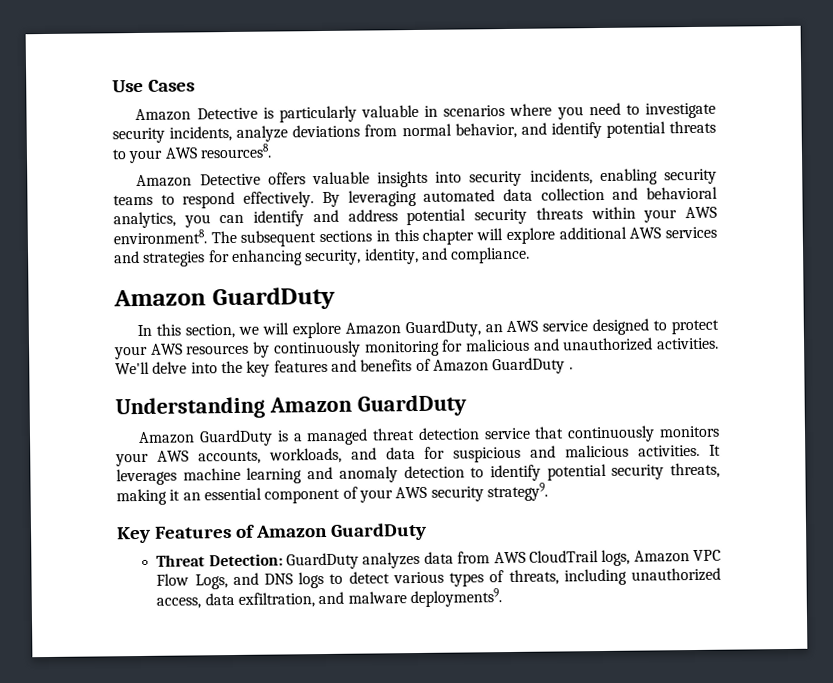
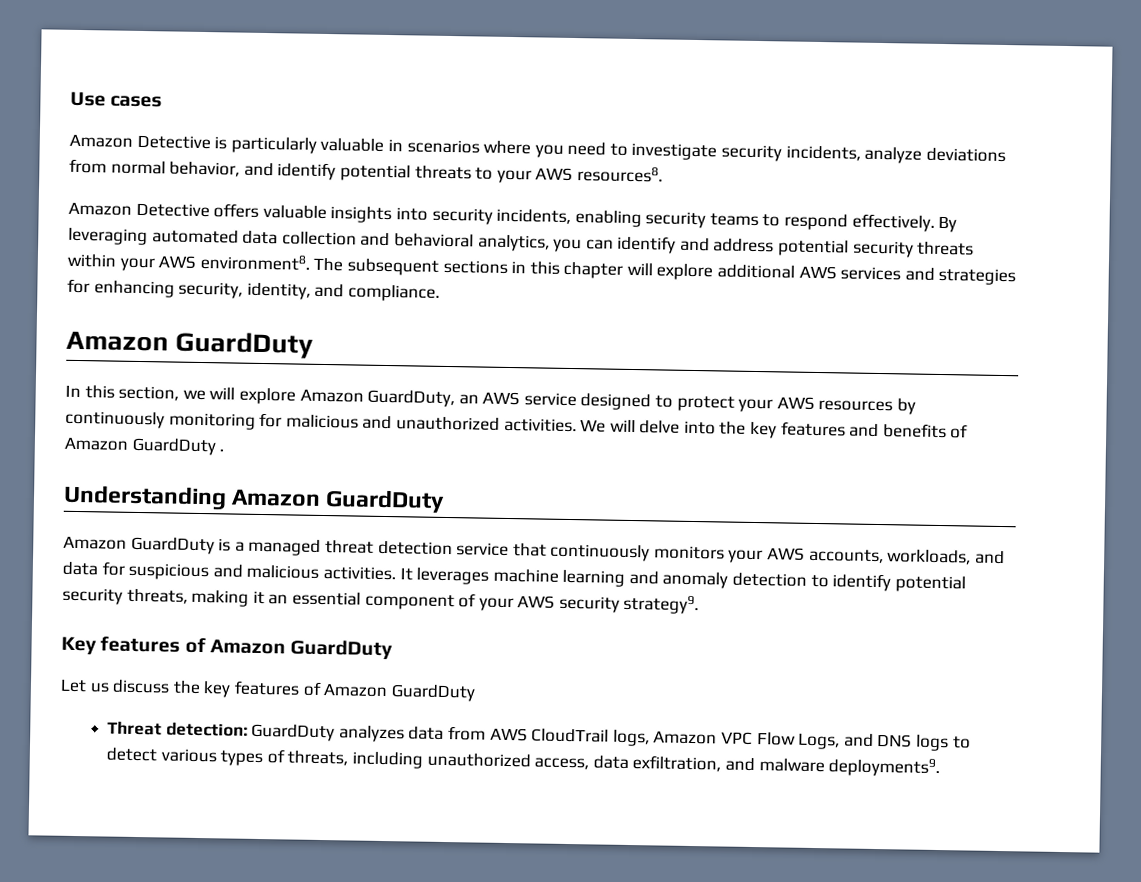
[147,79,195,92] Cases -> [110,95,163,108] cases
[115,361,150,375] We'll -> [580,419,636,433] We will
[153,526,232,539] Features -> [100,636,394,661] [60,678,300,698] features of Amazon GuardDuty // Let us discuss the key features
[208,553,283,567] Detection: -> [165,722,248,737] detection:

